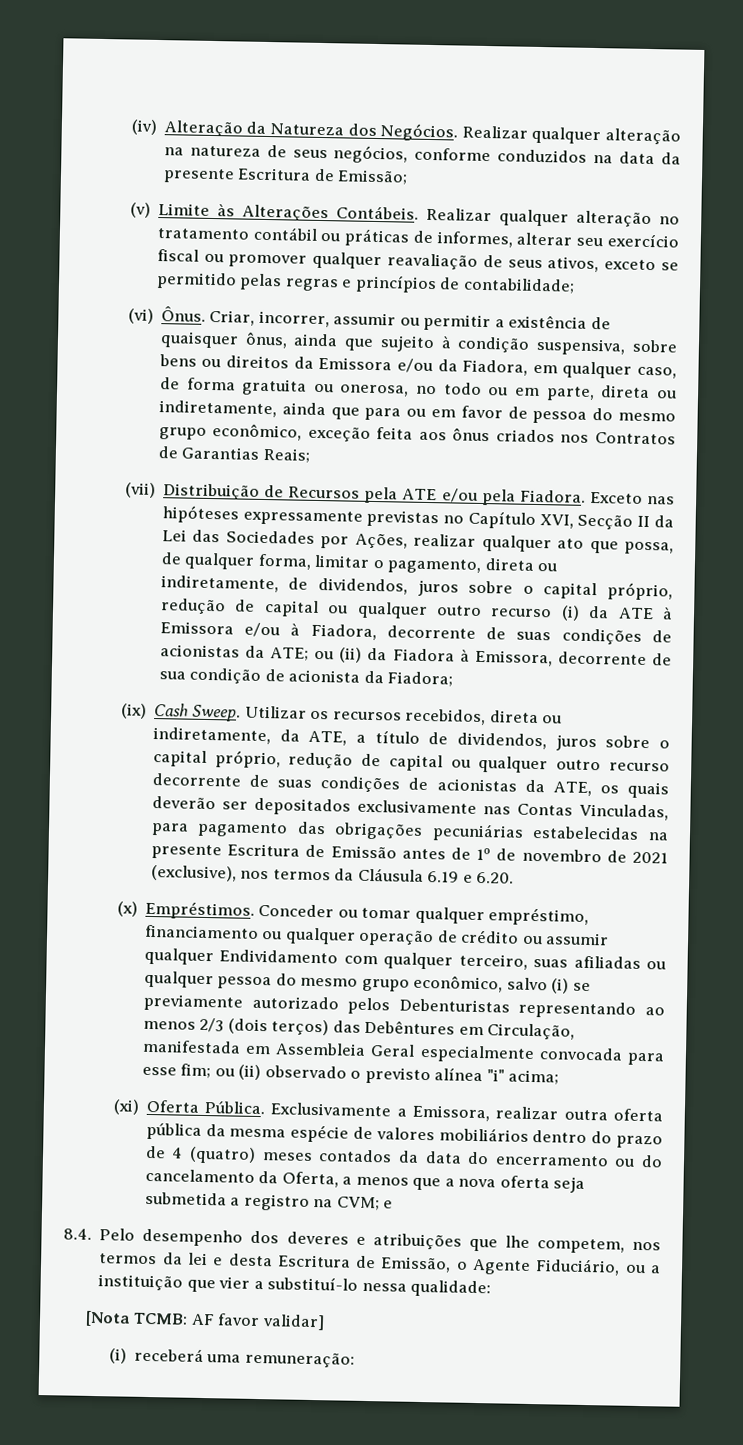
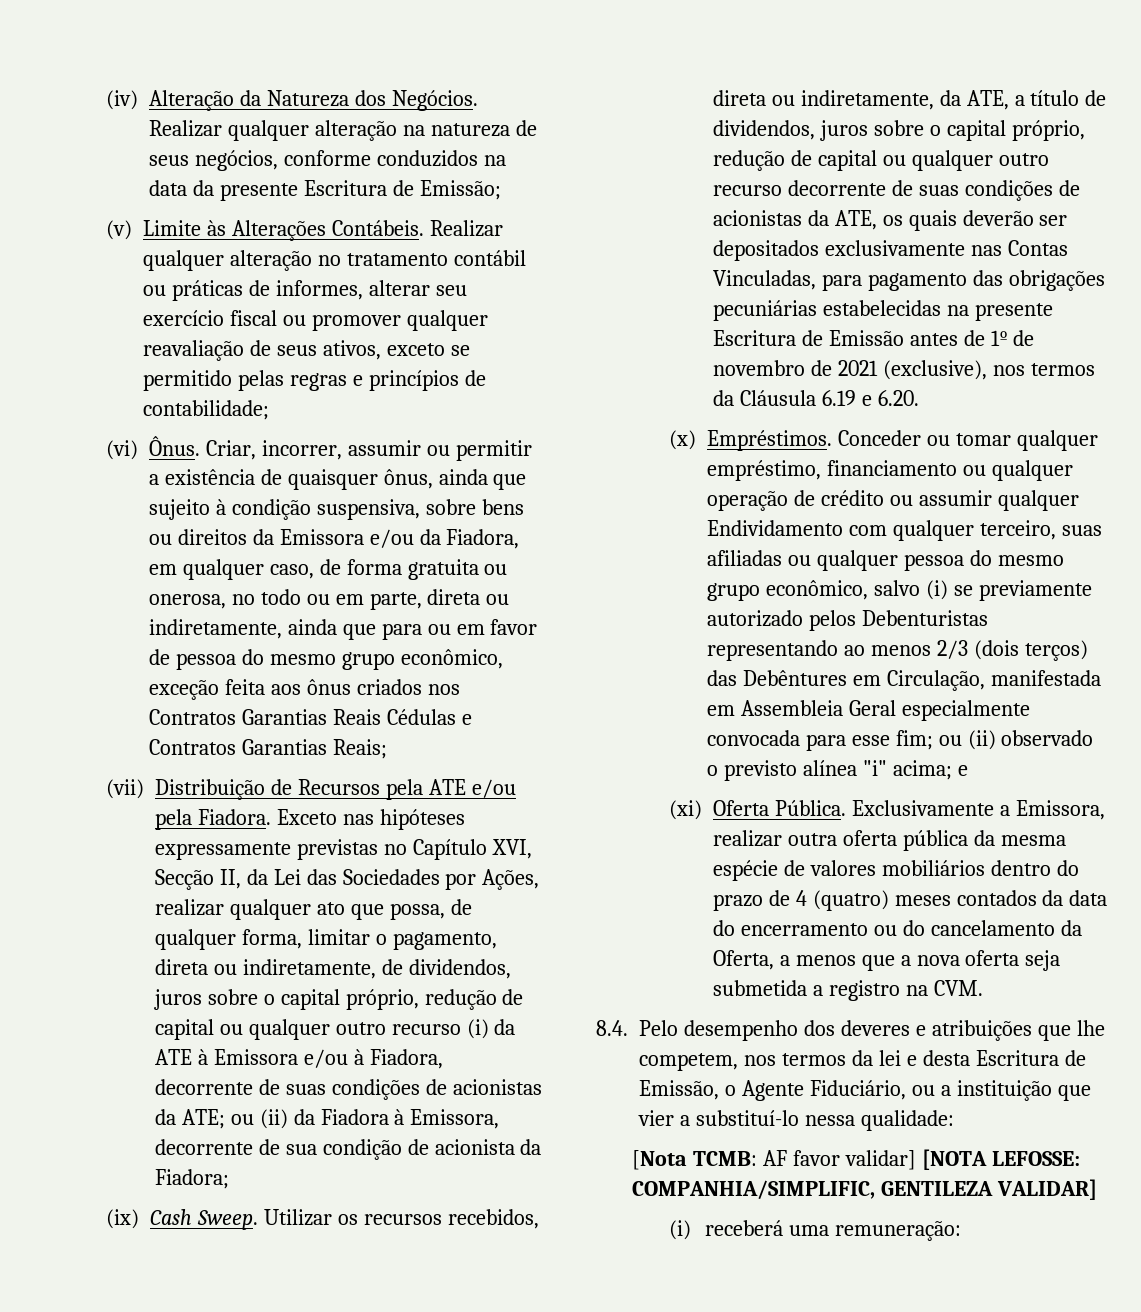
[157,446,179,459] de -> [241,709,472,725] [148,739,236,755] Garantias Reais Cédulas e Contratos
[637,515,651,528] II -> [219,869,241,889] II,
(559, 1077) none -> [957,765,968,776] e
[336,1196,394,1211] CVM; e -> [933,980,983,996] CVM.
(325, 1322) none -> [922,1149,1081,1170] [632,1179,1098,1200] [NOTA LEFOSSE: COMPANHIA/SIMPLIFIC, GENTILEZA VALIDAR]

